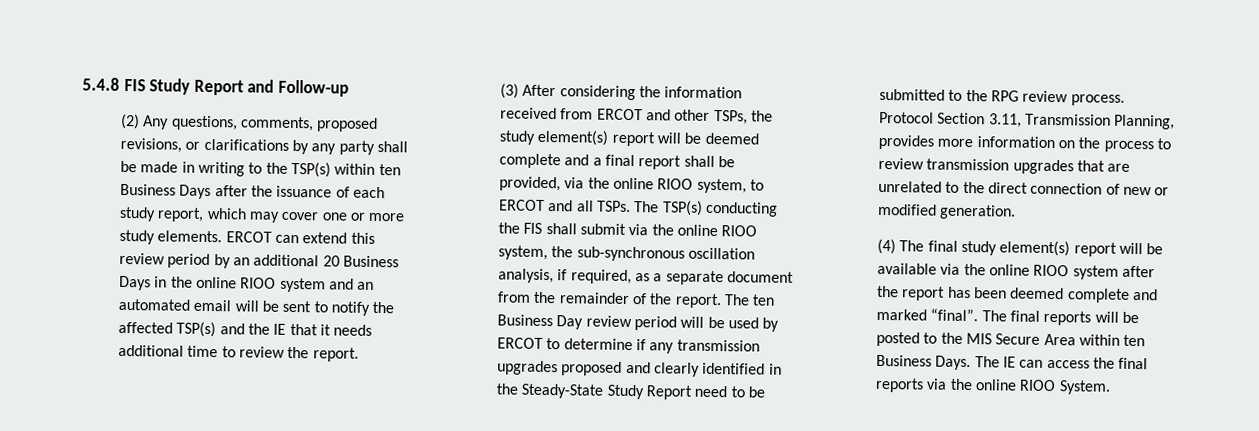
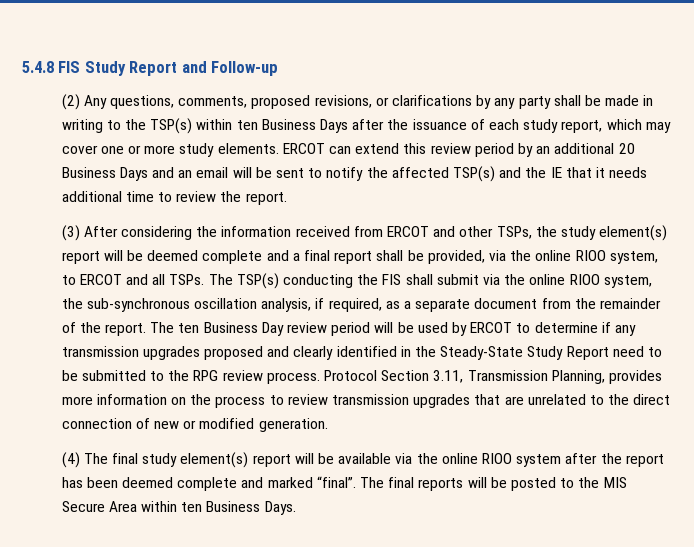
[154,276,326,293] in the online RIOO system -> (148, 174) none
[117,298,190,311] automated -> (193, 174) none
[974,356,1149,370] [874,377,1111,395] The IE can access the final reports via the online RIOO System. -> (296, 508) none

